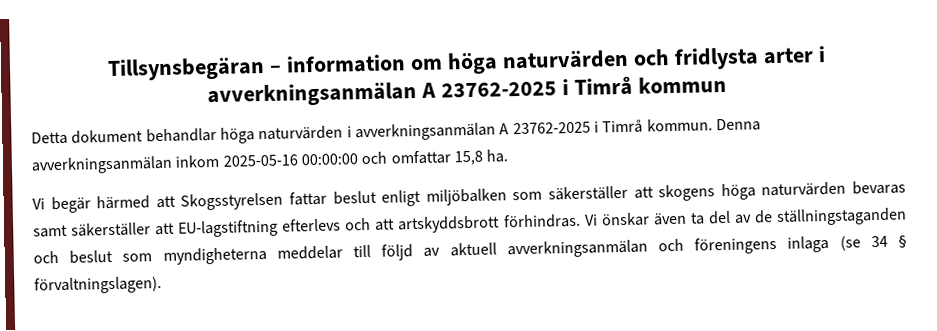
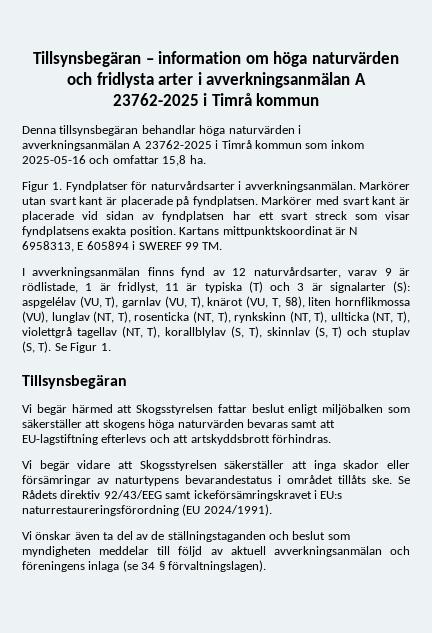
[31,129,144,145] Detta dokument -> [22,125,139,136] Denna tillsynsbegäran
[646,118,761,132] [31,155,173,175] kommun. Denna avverkningsanmälan -> [254,140,328,149] kommun som
[300,153,358,166] 00:00:00 -> (86, 159) none
(509, 156) none -> [22,181,410,192] [22,196,410,207] [22,211,411,222] [22,226,358,237] [22,241,223,252] [22,267,411,278] [22,281,410,293] [22,296,410,308] [22,311,410,323] [22,326,410,338] [22,341,111,353] [22,375,127,389] // Figur 1. Fyndplatser för naturvårdsarter i avverkningsanmälan. Markörer utan svart kant är placerade på fyndplatsen. Markörer med svart kant är placerade vid sidan av fyndplatsen har ett svart streck som visar fyndplatsens exakta position. Kartans mittpunktskoordinat är N 6958313, E 605894 i SWEREF 99 TM. // I avverkningsanmälan finns fynd av 12 naturvårdsarter, varav 9 är rödlistade, 1 är fridlyst, 11 är typiska (T) och 3 är signalarter (S): aspgelélav (VU, T), garnlav (VU, T), knärot (VU, T, §8), liten hornflikmossa (VU), lunglav (NT, T), rosenticka (NT, T), rynkskinn (NT, T), ullticka (NT, T), violettgrå tagellav (NT, T), korallblylav (S, T), skinnlav (S, T) och stuplav (S, T). Se Figur 1. // Tillsynsbegäran
[71,222,152,237] säkerställer -> (318, 424) none
(581, 221) none -> [22,460,411,471] [22,475,410,486] [22,490,343,501] [22,504,272,516] // Vi begär vidare att Skogsstyrelsen säkerställer att inga skador eller försämringar av naturtypens bevarandestatus i området tillåts ske. Se Rådets direktiv 92/43/EEG samt ickeförsämringskravet i EU:s naturrestaureringsförordning (EU 2024/1991). //
[162,246,267,265] myndigheterna -> [22,546,91,557] myndigheten

